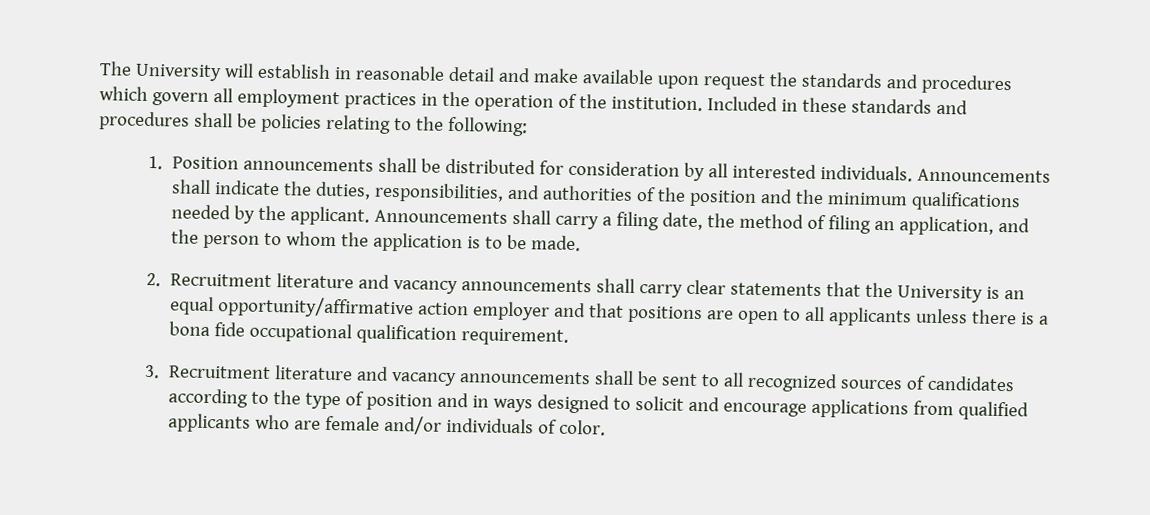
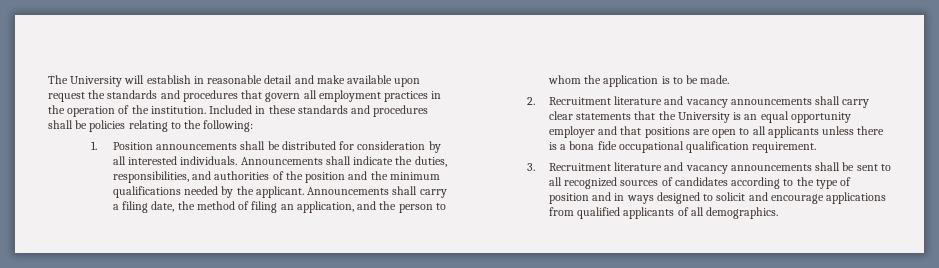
[99,86,148,101] which -> [241,90,263,99] that
[218,296,470,319] opportunity/affirmative action -> [790,112,851,123] opportunity
[255,414,607,436] who are female and/or individuals of color. -> [677,207,779,219] of all demographics.

